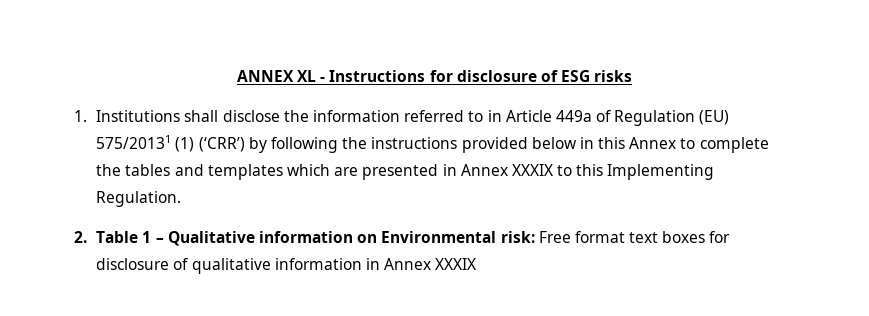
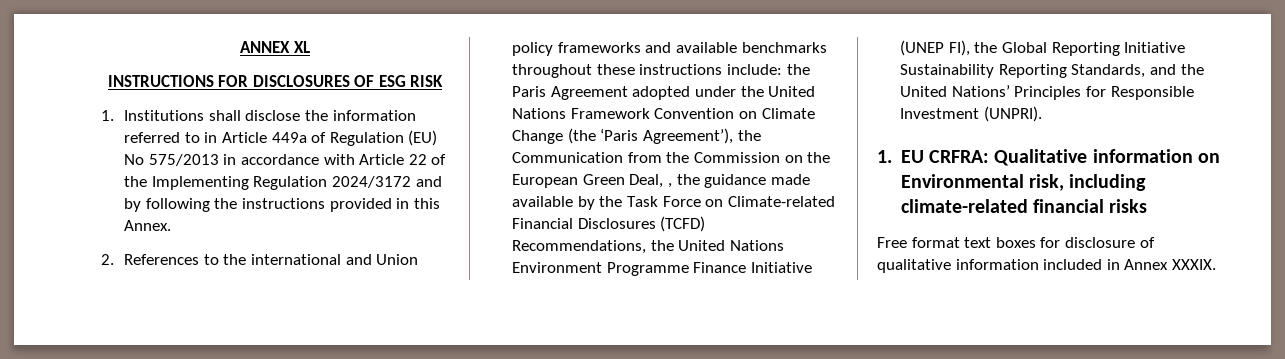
[320,70,633,82] - Instructions for disclosure of ESG risks -> [107,75,444,87] // INSTRUCTIONS FOR DISCLOSURES OF ESG RISK
[96,135,245,152] 575/20131 (1) (‘CRR’) -> [124,154,447,166] [124,176,442,190] No 575/2013 in accordance with Article 22 of the Implementing Regulation 2024/3172 and
[531,137,577,149] below -> (392, 205) none
[629,137,769,153] [96,164,715,180] [96,191,182,207] [74,231,535,246] Annex to complete the tables and templates which are presented in Annex XXXIX to this Implementing Regulation. // 2. Table 1 – Qualitative information on Environmental risk: -> [124,220,172,231] [101,254,419,265] [512,42,827,56] [512,64,810,78] [512,86,816,100] [512,108,815,119] [512,128,761,144] [512,152,831,163] [512,174,810,188] [512,196,835,210] [512,216,706,232] [512,240,784,254] [512,262,812,276] [900,40,1186,56] [900,64,1204,78] [900,85,1194,100] [900,106,1042,122] [877,149,1221,166] [900,174,1147,191] [900,199,1148,213] Annex. // 2. References to the international and Union policy frameworks and available benchmarks throughout these instructions include: the Paris Agreement adopted under the United Nations Framework Convention on Climate Change (the ‘Paris Agreement’), the Communication from the Commission on the European Green Deal, , the guidance made available by the Task Force on Climate-related Financial Disclosures (TCFD) Recommendations, the United Nations Environment Programme Finance Initiative (UNEP FI), the Global Reporting Initiative Sustainability Reporting Standards, and the United Nations’ Principles for Responsible Investment (UNPRI). // 1. EU CRFRA: Qualitative information on Environmental risk, including climate-related financial risks //
[365,258,478,270] in Annex XXXIX -> [1043,259,1216,270] included in Annex XXXIX.

